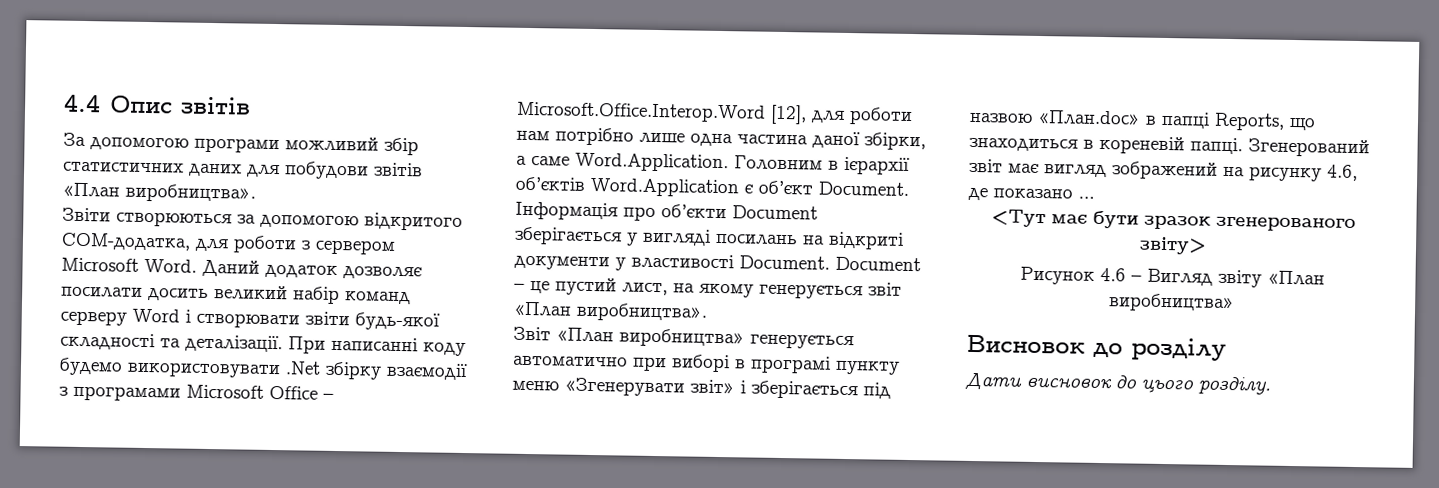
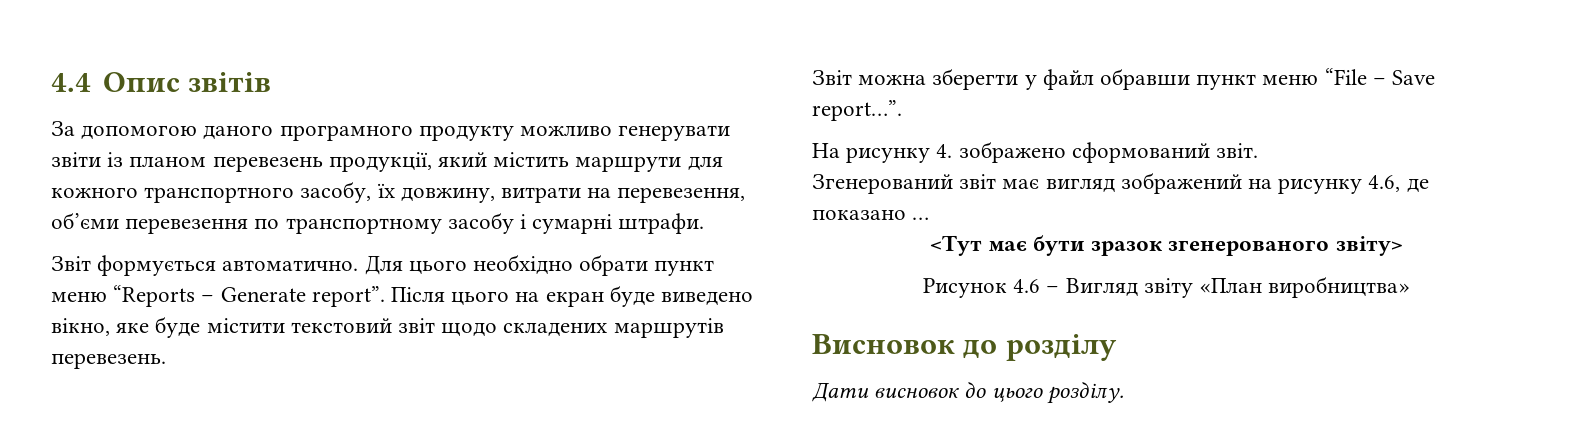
[194,136,419,156] [63,161,423,180] [62,182,256,203] [62,207,463,231] [61,232,396,255] [61,257,422,280] [61,285,411,305] [60,308,440,331] [60,332,466,357] [59,357,468,381] [59,384,334,402] [516,101,913,126] [516,127,926,151] [516,152,910,175] [515,176,909,198] [515,201,818,221] [514,226,904,250] [514,253,921,272] [514,277,902,300] [513,301,708,322] [513,326,854,350] [513,354,900,375] [512,377,891,400] [969,109,1316,131] [969,135,1243,155] програми можливий збір статистичних даних для побудови звітів «План виробництва». // Звіти створюються за допомогою відкритого COM-додатка, для роботи з сервером Microsoft Word. Даний додаток дозволяє посилати досить великий набір команд серверу Word і створювати звіти будь-якої складності та деталізації. При написанні коду будемо використовувати .Net збірку взаємодії з програмами Microsoft Office – Microsoft.Office.Interop.Word [12], для роботи нам потрібно лише одна частина даної збірки, а саме Word.Application. Головним в ієрархії об’єктів Word.Application є об’єкт Document. Інформація про об’єкти Document зберігається у вигляді посилань на відкриті документи у властивості Document. Document – це пустий лист, на якому генерується звіт «План виробництва». // Звіт «План виробництва» генерується автоматично при виборі в програмі пункту меню «Згенерувати звіт» і зберігається під назвою «План.doc» в папці Reports, що знаходиться в кореневій папці. -> [203,125,731,141] [51,152,723,172] [51,181,746,203] [51,212,705,234] [51,254,715,276] [51,285,754,307] [51,316,724,338] [51,353,166,369] [812,68,1436,90] [812,100,902,121] [812,141,1259,163] даного програмного продукту можливо генерувати звіти із планом перевезень продукції, який містить маршрути для кожного транспортного засобу, їх довжину, витрати на перевезення, об’єми перевезення по транспортному засобу і сумарні штрафи. // Звіт формується автоматично. Для цього необхідно обрати пункт меню “Reports – Generate report”. Після цього на екран буде виведено вікно, яке буде містити текстовий звіт щодо складених маршрутів перевезень. // Звіт можна зберегти у файл обравши пункт меню “File – Save report…”. // На рисунку 4. зображено сформований звіт. //

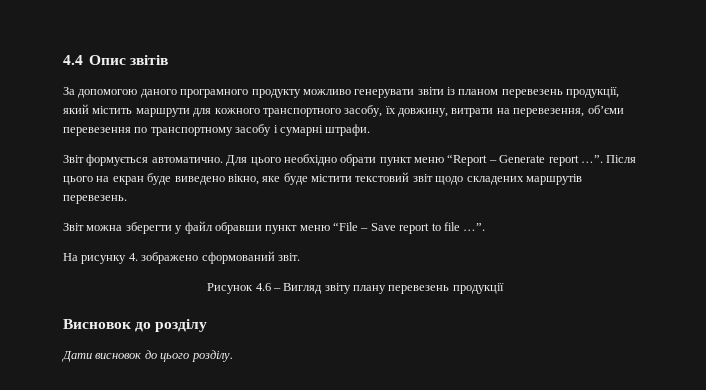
[113,285,196,307] “Reports -> [447,154,488,166] “Report
[311,286,385,307] report”. -> [548,155,603,166] report …”.
[812,100,902,121] report…”. -> [399,222,486,234] report to file …”.
[812,172,1429,194] [812,210,930,220] [930,235,1403,256] // Згенерований звіт має вигляд зображений на рисунку 4.6, де показано … // <Тут має бути зразок згенерованого звіту> -> (300, 257) none
[1198,276,1411,298] «План виробництва» -> [353,283,504,294] плану перевезень продукції

